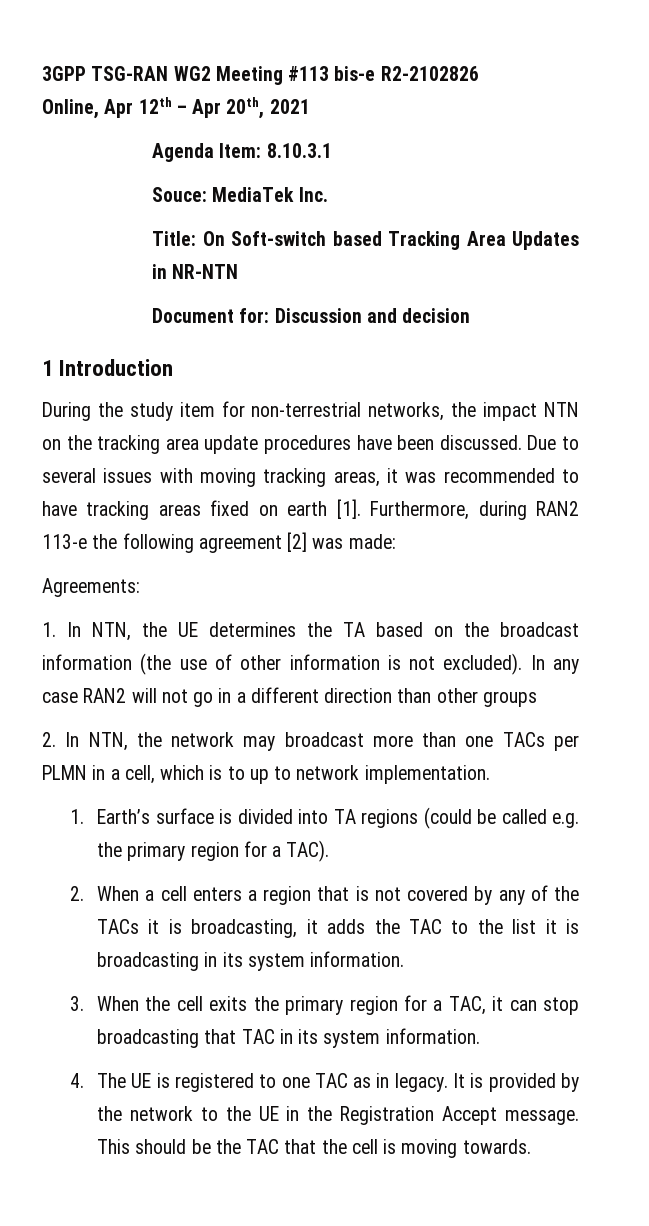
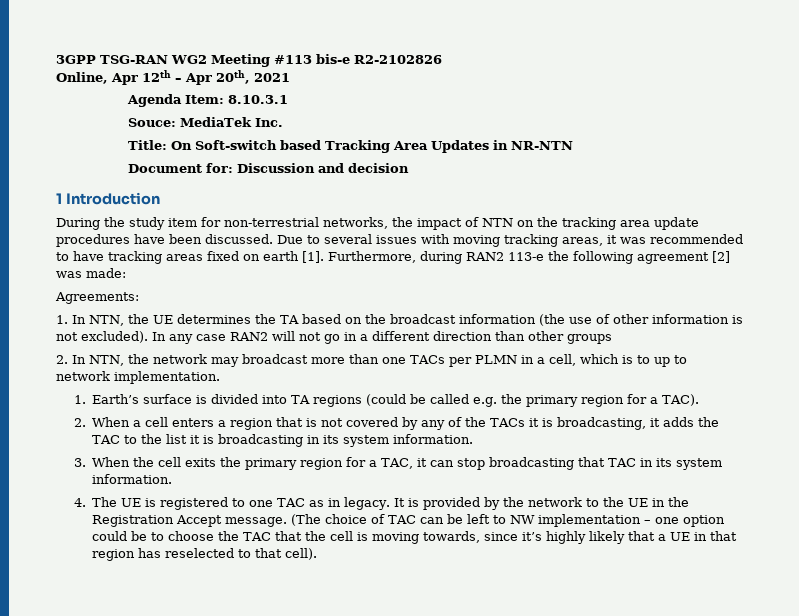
(538, 411) none -> [465,217,479,227] of
[97,1139,211,1154] This should be -> [291,514,726,527] [92,531,215,541] (The choice of TAC can be left to NW implementation – one option could be to choose
[462,1139,531,1154] towards. -> [423,531,738,544] [92,548,318,561] towards, since it’s highly likely that a UE in that region has reselected to that cell).

